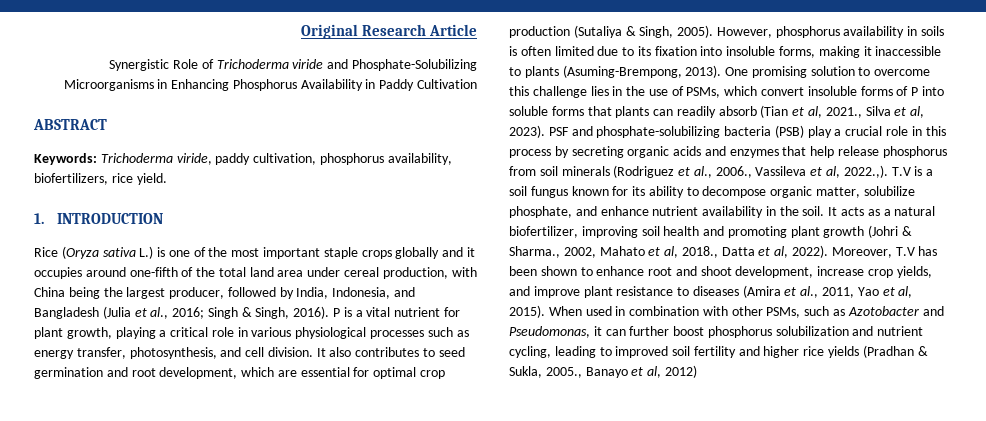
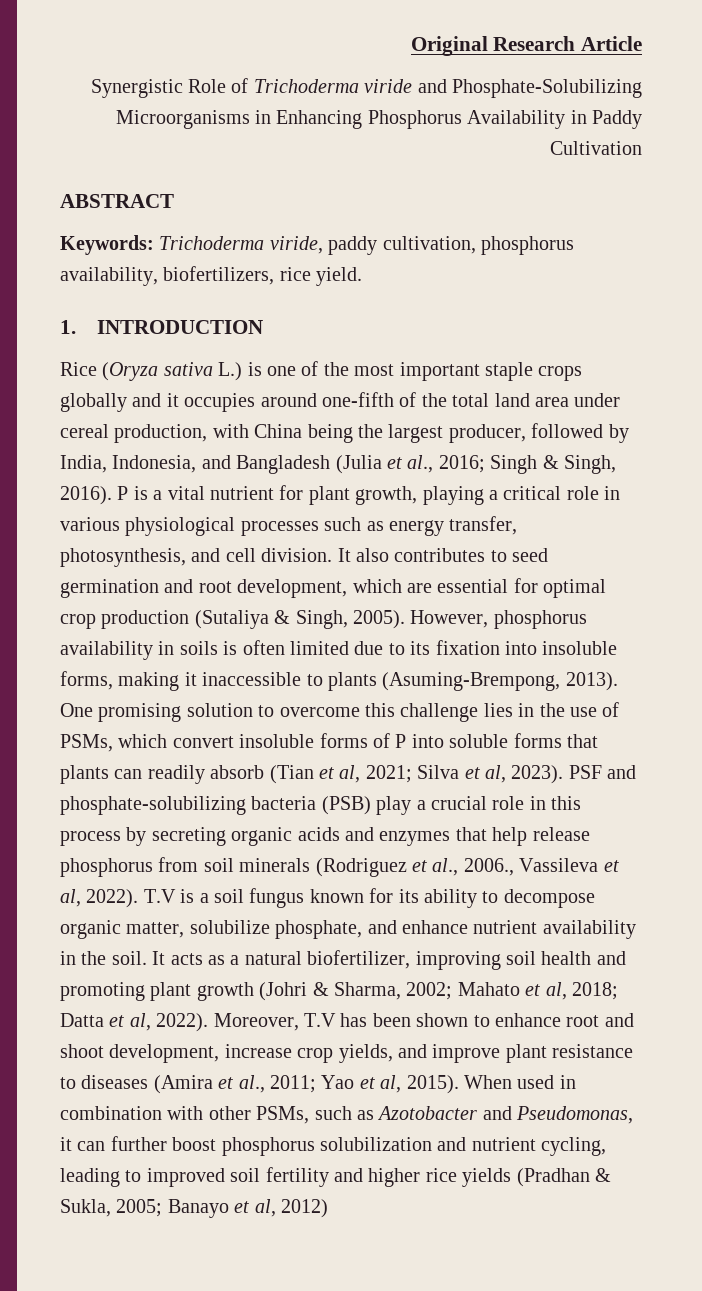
[825,107,862,118] 2021., -> [365,765,412,783] 2021;
[843,165,888,178] 2022.,). -> [86,889,139,908] 2022).
[509,246,596,258] Sharma., 2002, -> [334,982,453,1000] Sharma, 2002;
[681,246,718,258] 2018., -> [571,982,618,1000] 2018;
[822,287,855,298] 2011, -> [270,1075,316,1093] 2011;
[545,367,582,378] 2005., -> [116,1199,163,1217] 2005;

